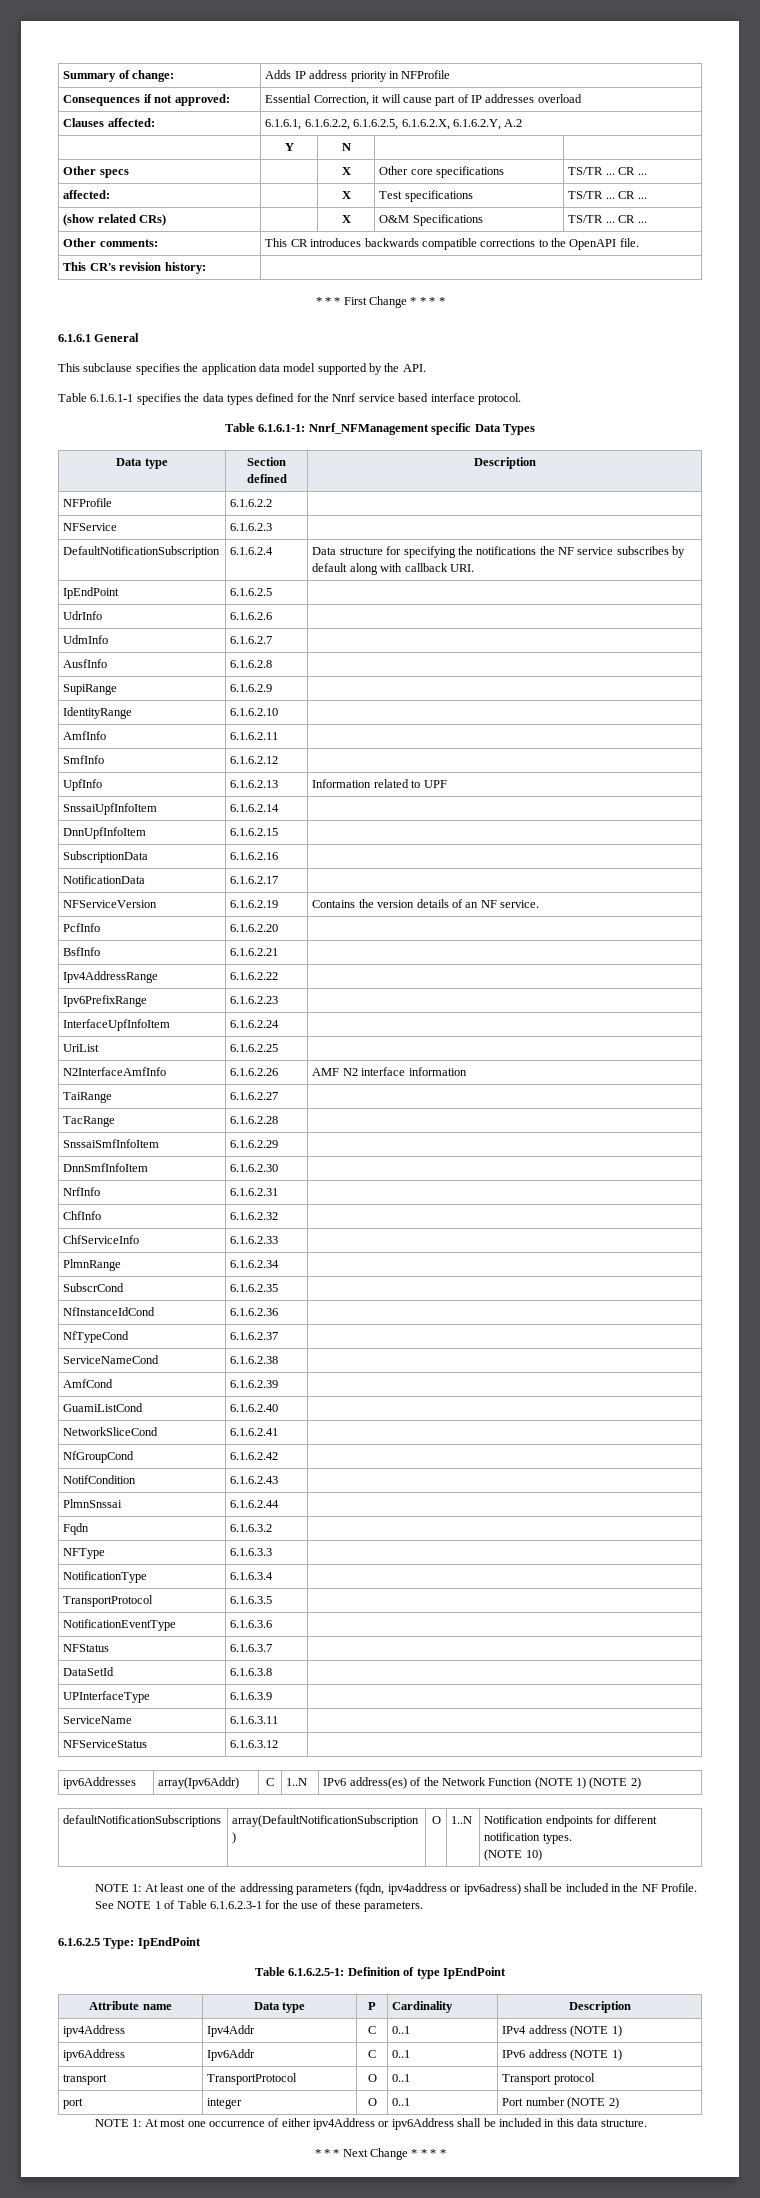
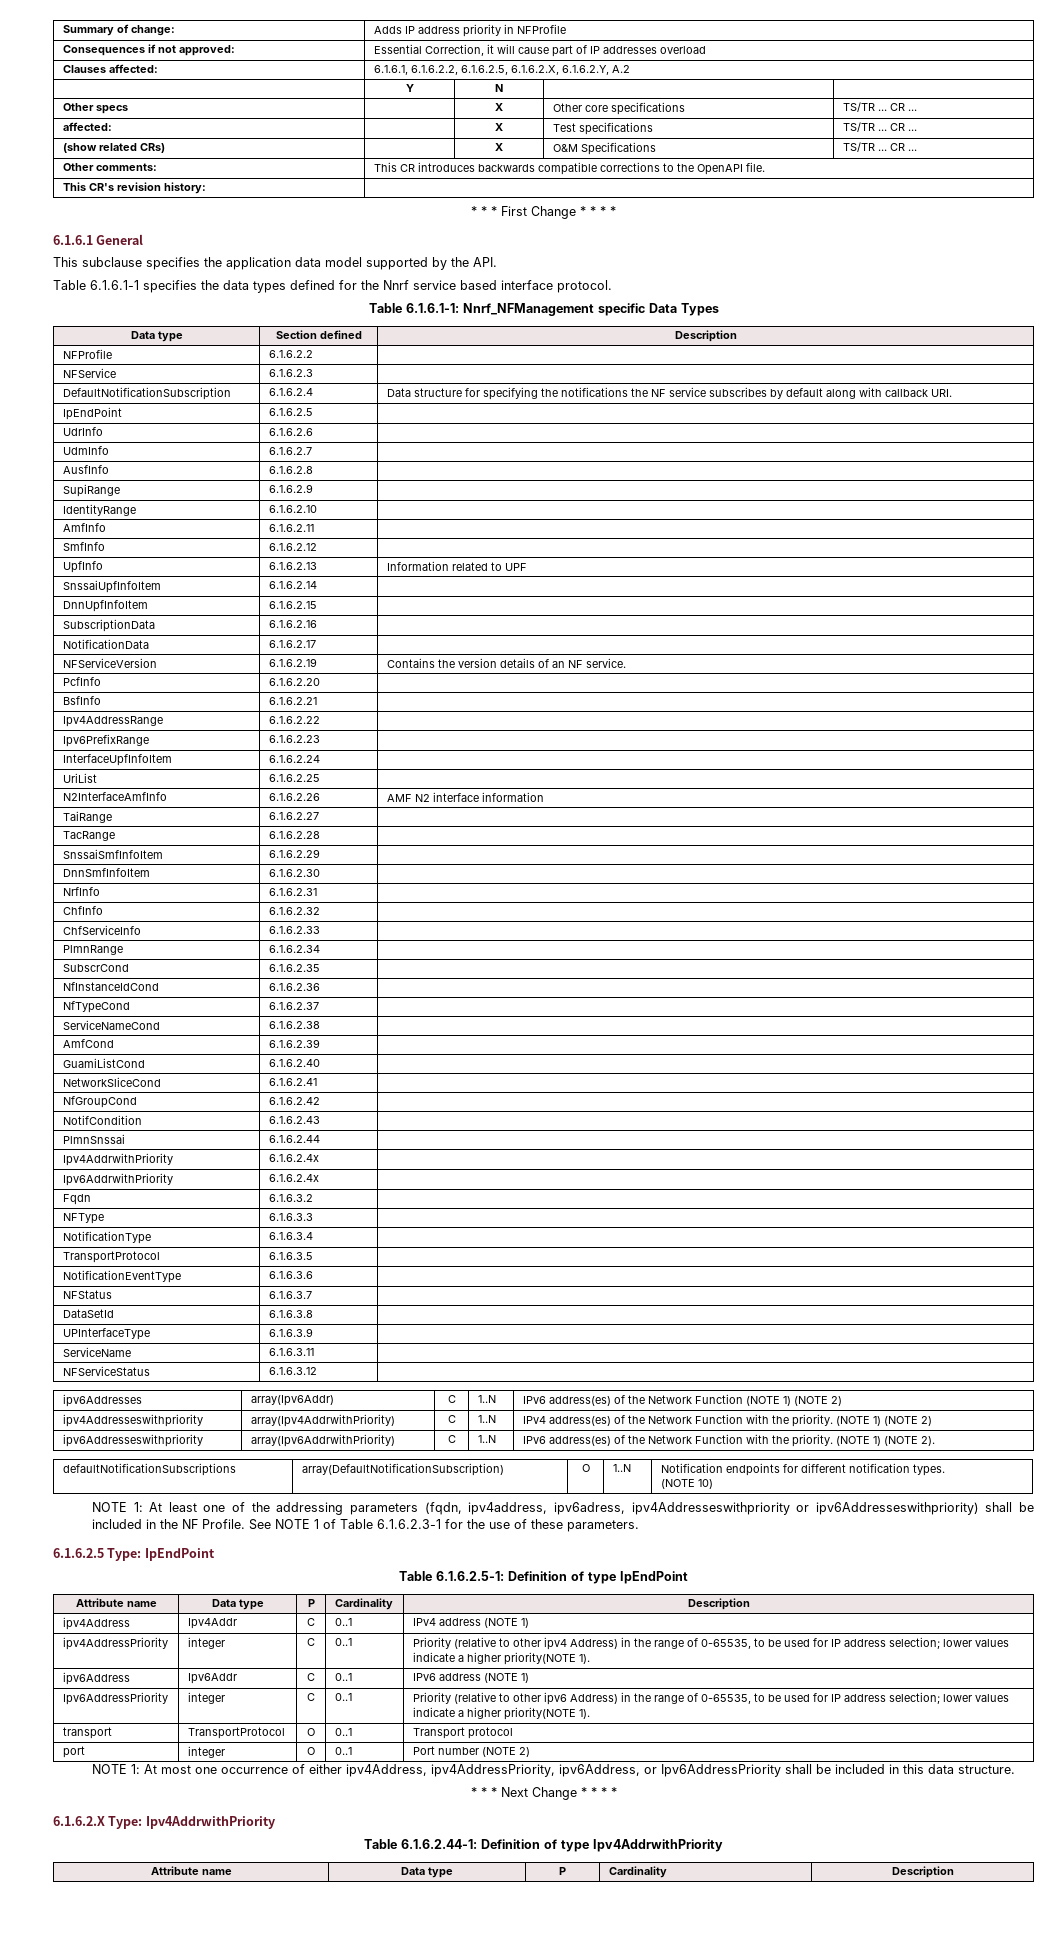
(280, 1504) none -> [62,1153,173,1166] [268,1154,319,1162] [62,1173,173,1186] [268,1174,319,1182] // Ipv4AddrwithPriority | 6.1.6.2.4x | // Ipv6AddrwithPriority | 6.1.6.2.4x |
(641, 1783) none -> [62,1414,203,1427] [250,1414,395,1427] [447,1415,456,1423] [477,1415,496,1423] [522,1414,932,1427] [62,1434,203,1447] [250,1434,395,1447] [447,1435,456,1443] [477,1435,496,1443] [522,1434,935,1447] // ipv4Addresseswithpriority | array(Ipv4AddrwithPriority) | C | 1..N | IPv4 address(es) of the Network Function with the priority. (NOTE 1) (NOTE 2) // ipv6Addresseswithpriority | array(Ipv6AddrwithPriority) | C | 1..N | IPv6 address(es) of the Network Function with the priority. (NOTE 1) (NOTE 2).
[387,1883,521,1895] ipv4address or ipv6adress) -> [468,1502,979,1515] ipv4address, ipv6adress, ipv4Addresseswithpriority or ipv6Addresseswithpriority)
(622, 2031) none -> [62,1637,168,1650] [187,1637,225,1649] [307,1638,315,1646] [334,1638,352,1646] [412,1637,1009,1650] [412,1652,590,1665] // ipv4AddressPriority | integer | C | 0..1 | Priority (relative to other ipv4 Address) in the range of 0-65535, to be used for IP address selection; lower values indicate a higher priority(NOTE 1).
(622, 2055) none -> [62,1692,168,1705] [187,1692,225,1704] [307,1693,315,1701] [334,1693,352,1701] [412,1692,1009,1705] [412,1707,590,1720] // Ipv6AddressPriority | integer | C | 0..1 | Priority (relative to other ipv6 Address) in the range of 0-65535, to be used for IP address selection; lower values indicate a higher priority(NOTE 1).
[313,2118,454,2130] ipv4Address or ipv6Address -> [345,1764,781,1777] ipv4Address, ipv4AddressPriority, ipv6Address, or Ipv6AddressPriority
(446, 2153) none -> [53,1816,275,1829] [364,1839,723,1852] [150,1866,232,1875] [401,1867,454,1878] [559,1867,566,1875] [608,1866,667,1878] [891,1866,954,1878] // 6.1.6.2.X Type: Ipv4AddrwithPriority // Table 6.1.6.2.44-1: Definition of type Ipv4AddrwithPriority // Attribute name | Data type | P | Cardinality | Description

